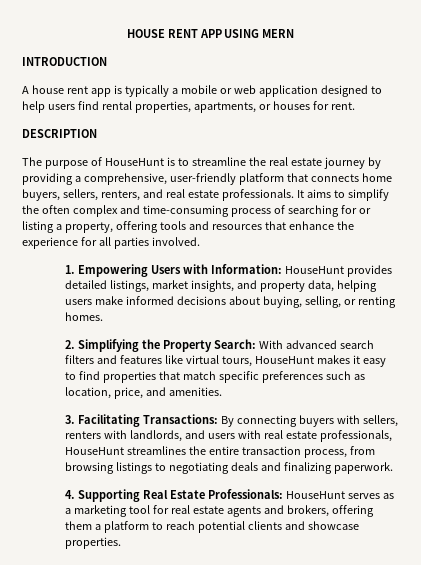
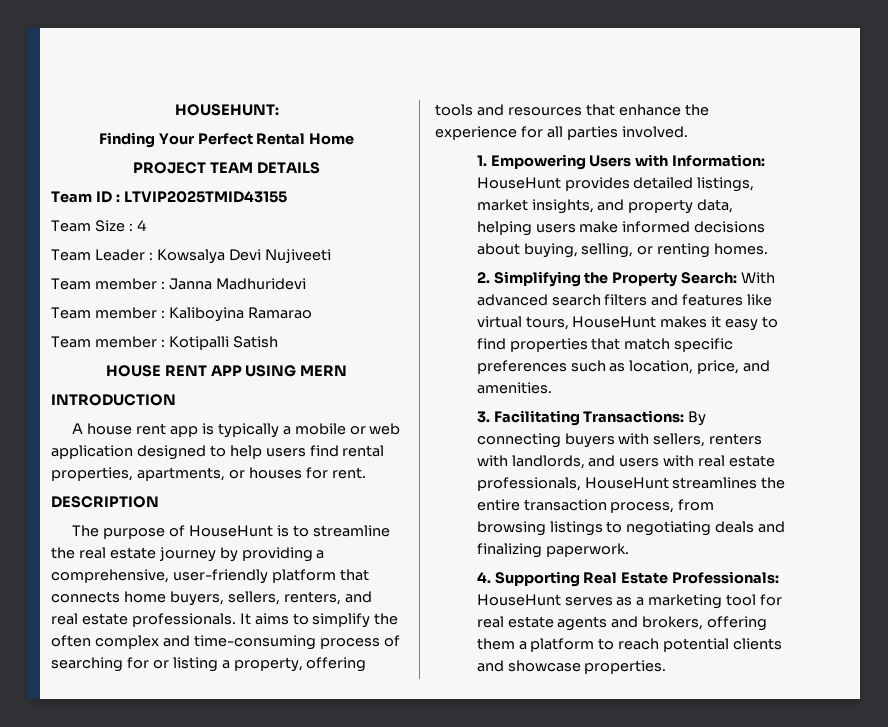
(126, 33) none -> [174,104,279,116] [98,132,355,148] [133,162,320,174] [51,191,287,203] [51,220,146,232] [51,249,331,264] [51,278,306,290] [51,307,312,322] [51,336,278,350] HOUSEHUNT: // Finding Your Perfect Rental Home // PROJECT TEAM DETAILS // Team ID : LTVIP2025TMID43155 // Team Size : 4 // Team Leader : Kowsalya Devi Nujiveeti // Team member : Janna Madhuridevi // Team member : Kaliboyina Ramarao // Team member : Kotipalli Satish //

